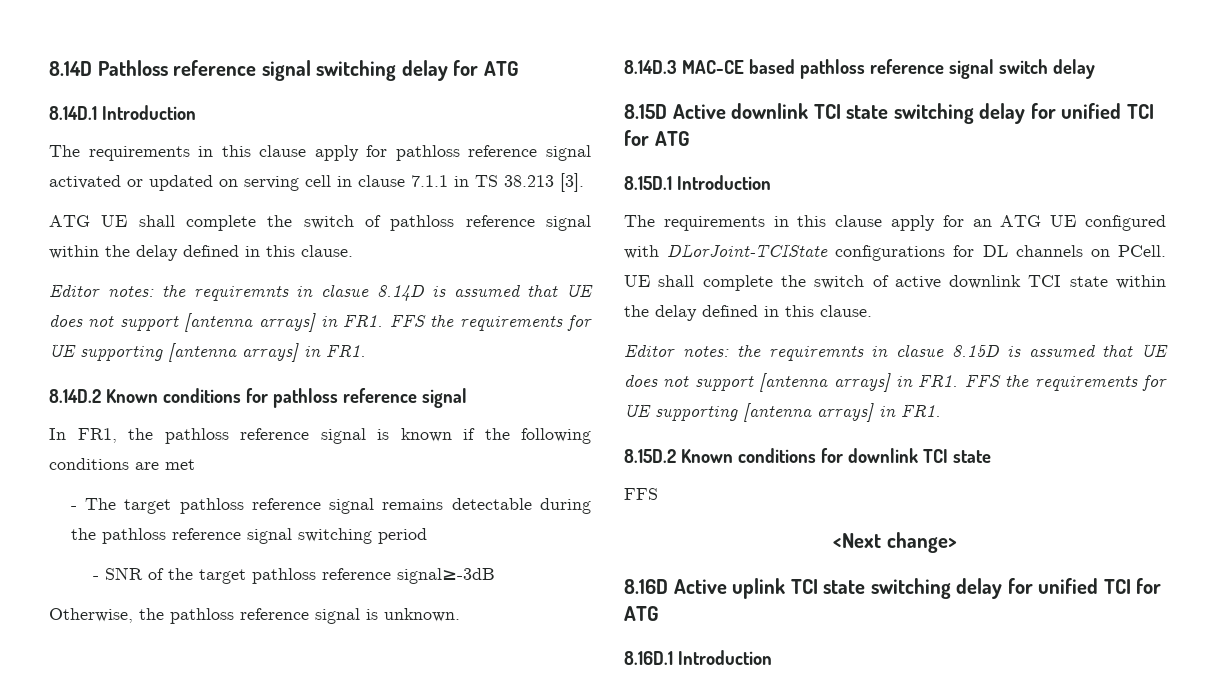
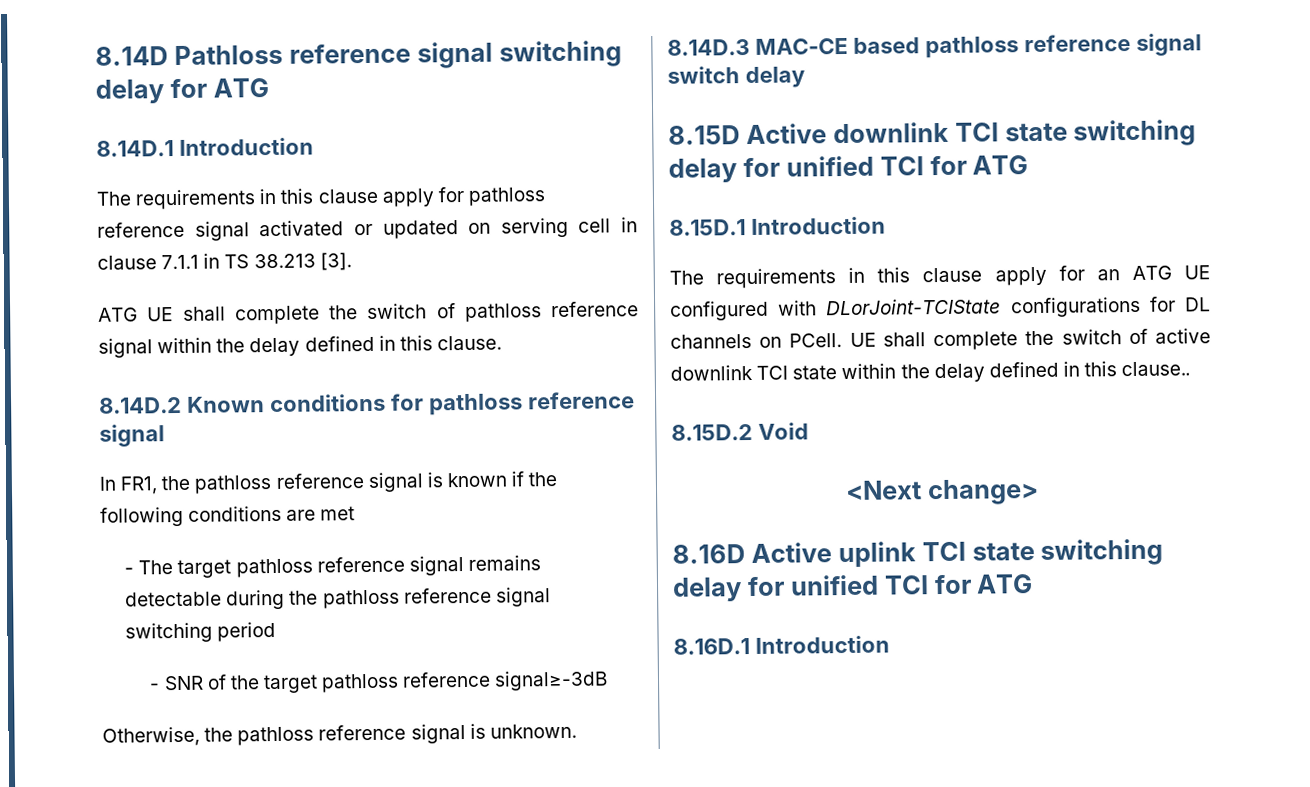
[49,284,594,301] [49,313,592,332] [49,343,366,362] // Editor notes: the requiremnts in clasue 8.14D is assumed that UE does not support [antenna arrays] in FR1. FFS the requirements for UE supporting [antenna arrays] in FR1. -> (502, 343) none
[820,305,872,317] [624,344,1168,361] [624,373,1167,392] [624,403,941,422] [624,448,991,463] [624,488,658,500] clause. // Editor notes: the requiremnts in clasue 8.15D is assumed that UE does not support [antenna arrays] in FR1. FFS the requirements for UE supporting [antenna arrays] in FR1. // 8.15D.2 Known conditions for downlink TCI state // FFS -> [1121,361,1192,377] [671,422,809,441] clause.. // 8.15D.2 Void

